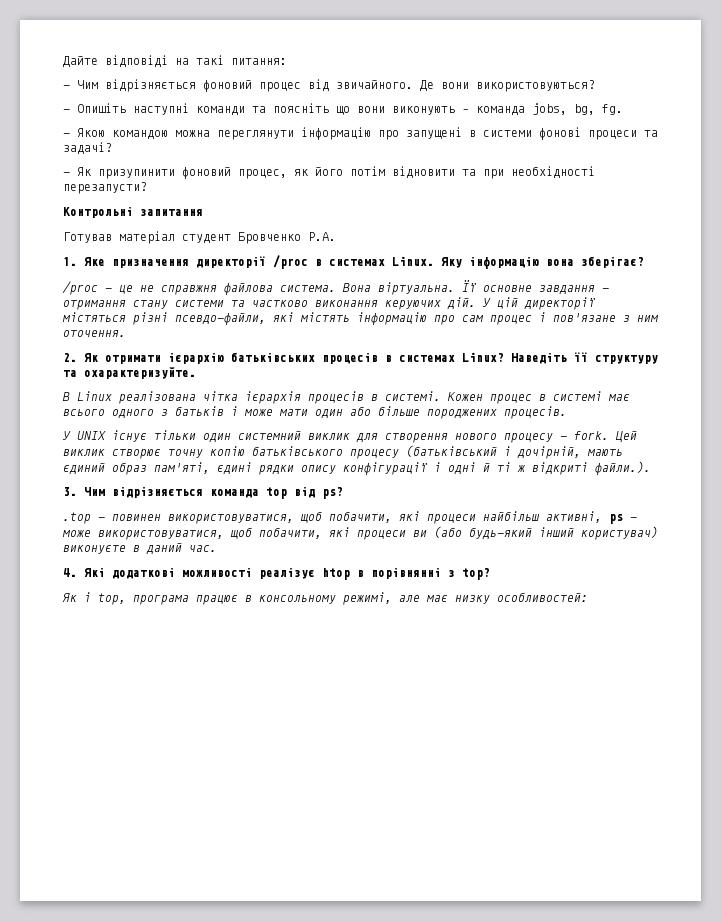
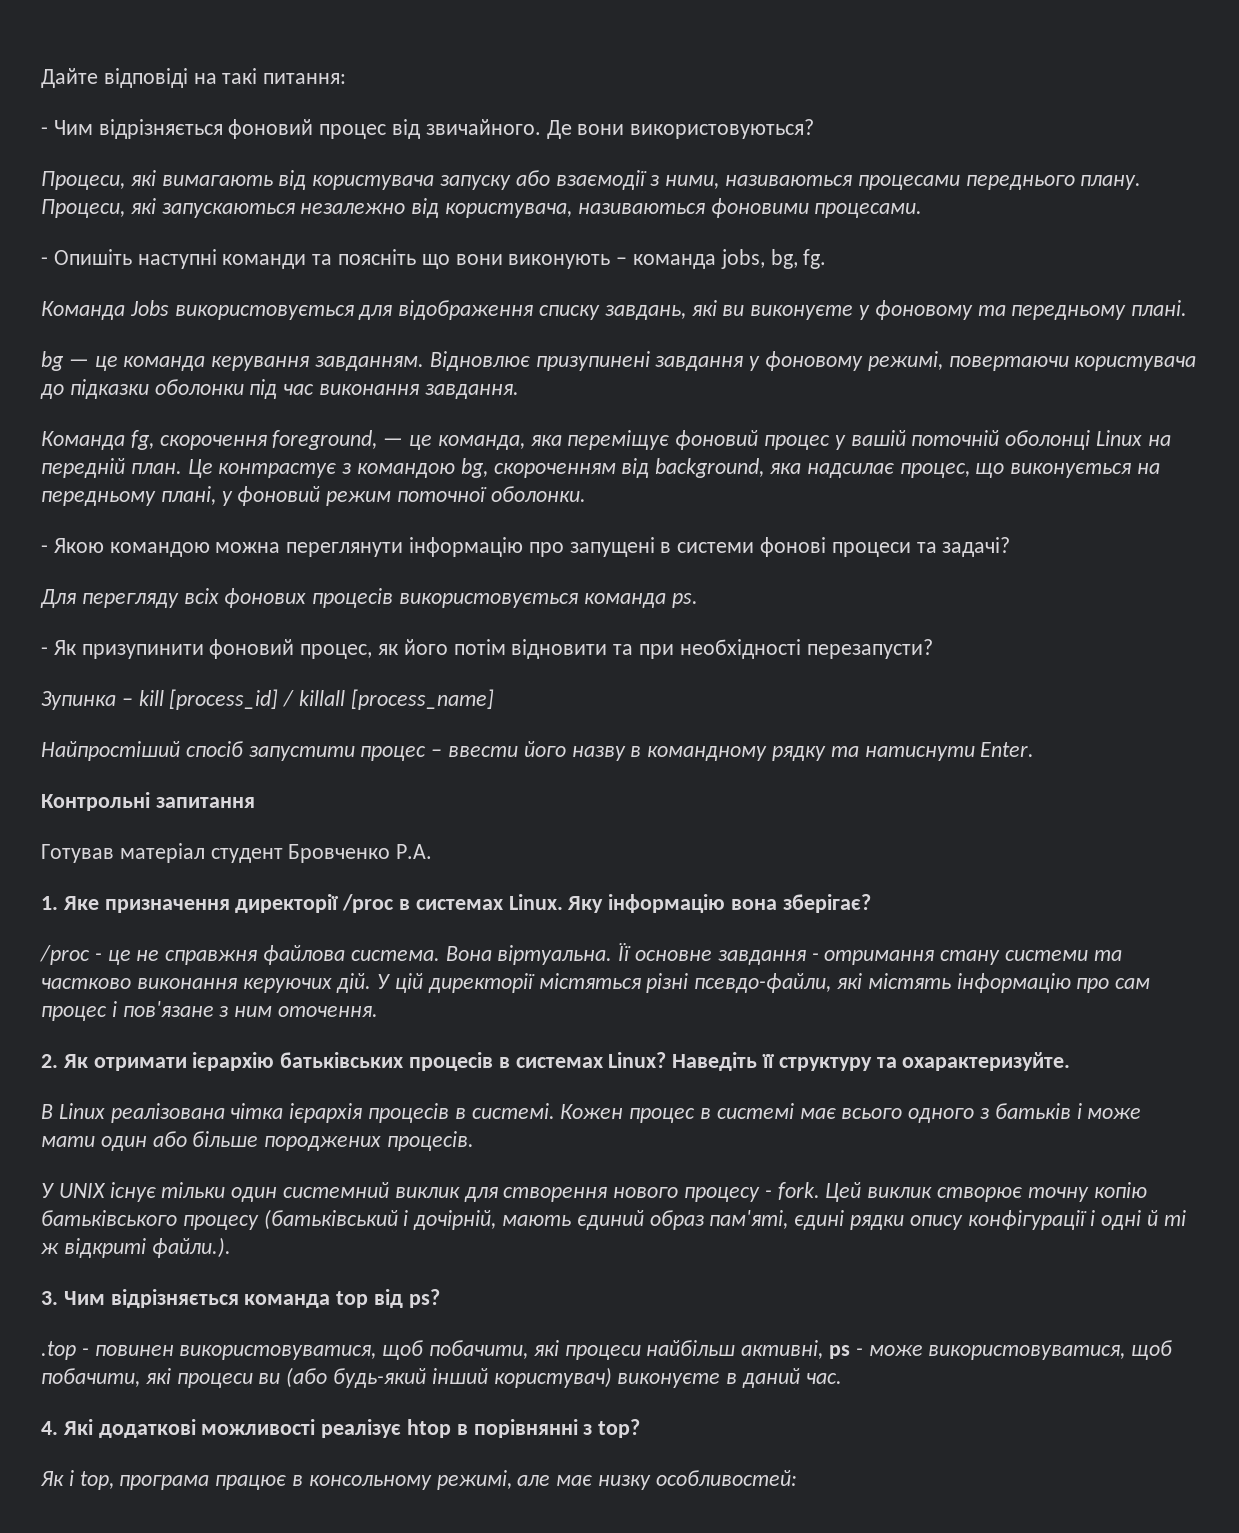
(595, 86) none -> [41,170,1142,190] [41,198,923,218] // Процеси, які вимагають від користувача запуску або взаємодії з ними, називаються процесами переднього плану. Процеси, які запускаються незалежно від користувача, називаються фоновими процесами.
(623, 109) none -> [41,300,1188,320] [41,351,1197,371] [40,379,519,399] [41,430,1171,450] [41,458,1161,478] [41,486,586,506] // Команда Jobs використовується для відображення списку завдань, які ви виконуєте у фоновому та передньому плані. // bg — це команда керування завданням. Відновлює призупинені завдання у фоновому режимі, повертаючи користувача до підказки оболонки під час виконання завдання. // Команда fg, скорочення foreground, — це команда, яка переміщує фоновий процес у вашій поточній оболонці Linux на передній план. Це контрастує з командою bg, скороченням від background, яка надсилає процес, що виконується на передньому плані, у фоновий режим поточної оболонки.
(112, 148) none -> [40,588,698,608] // Для перегляду всіх фонових процесів використовується команда ps.
(147, 188) none -> [41,689,494,710] [41,741,1035,761] // Зупинка – kill [process_id] / killall [process_name] // Найпростіший спосіб запустити процес – ввести його назву в командному рядку та натиснути Enter.

